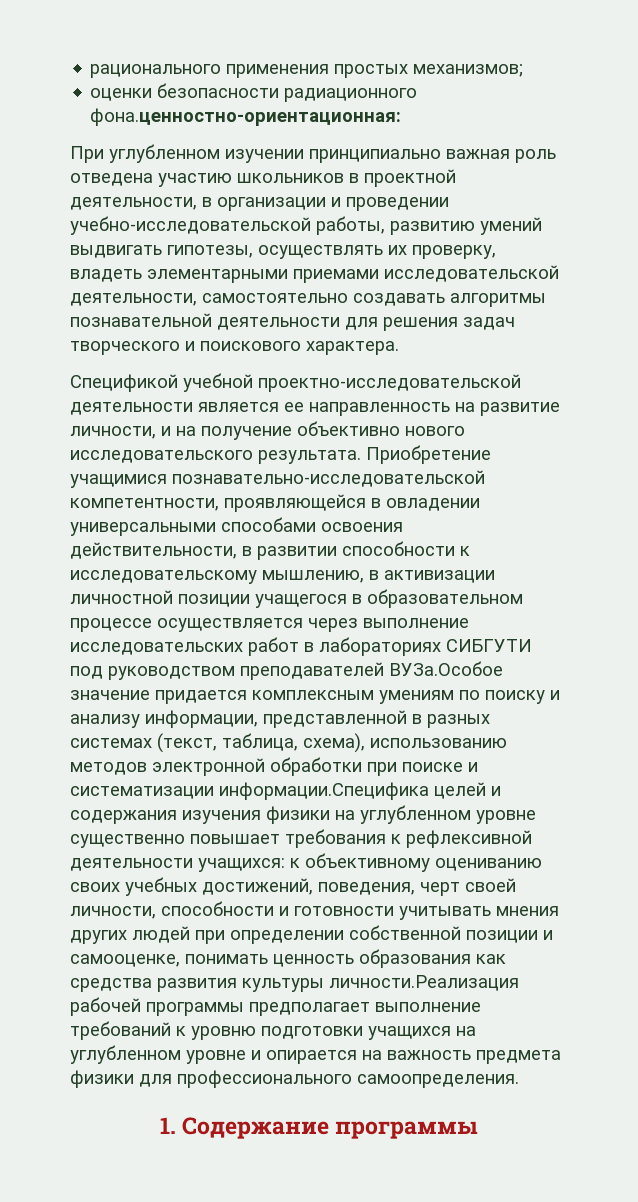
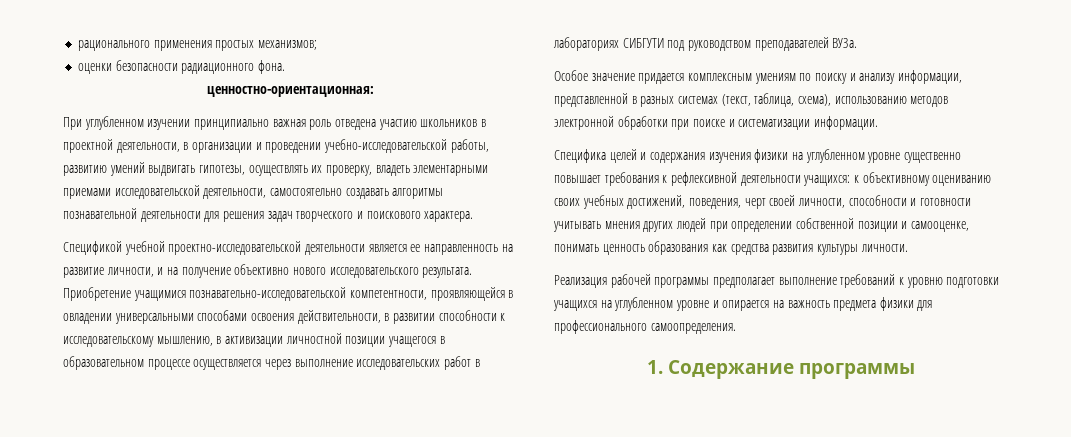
[90,108,402,126] фона.ценностно-ориентационная: -> [257,60,285,74] [206,86,374,97] фона. // ценностно-ориентационная:
[389,661,503,676] ВУЗа.Особое -> [832,38,858,48] [554,70,588,81] ВУЗа. // Особое
[219,782,429,800] информации.Специфика -> [813,116,878,130] [554,149,606,163] информации. // Специфика
[329,975,519,991] личности.Реализация -> [860,244,908,252] [554,275,607,288] личности. // Реализация

